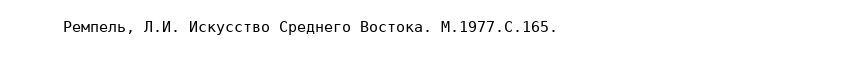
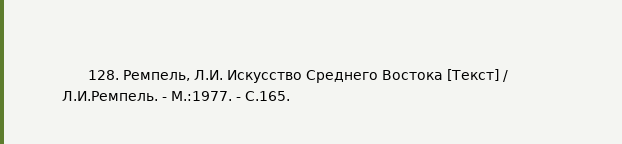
(63, 27) none -> [87,70,119,80] 128.
[360,21,558,32] Востока. М.1977.С.165. -> [381,69,508,82] [62,91,290,101] Востока [Текст] / Л.И.Ремпель. - М.:1977. - С.165.

